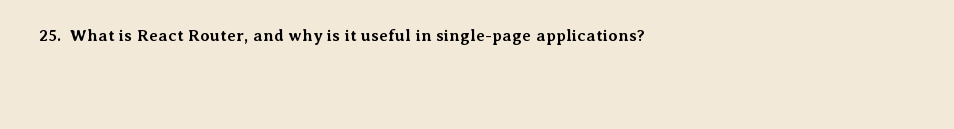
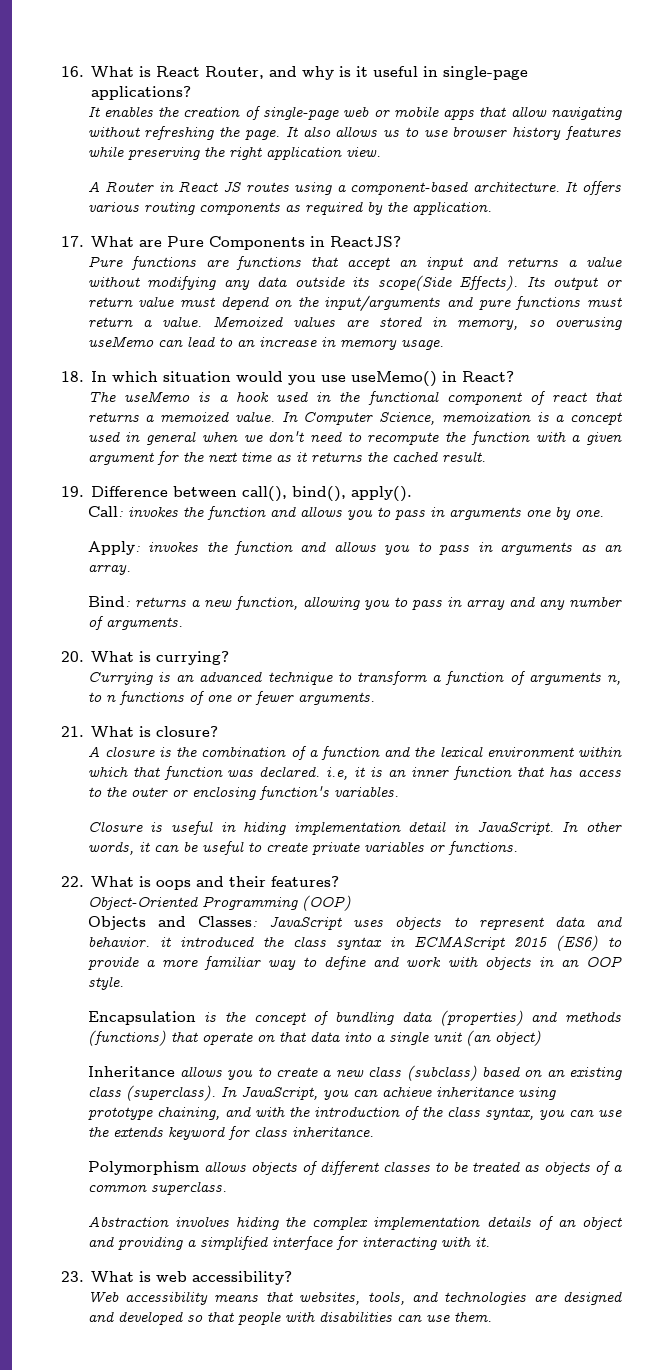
[39,30,62,41] 25. -> [60,66,84,77] 16.
(645, 37) none -> [87,106,622,120] [87,126,621,140] [87,146,381,160] [87,181,621,195] [87,201,492,215] [60,236,402,250] [87,256,622,270] [87,275,622,291] [87,295,622,311] [87,316,623,330] [87,336,444,350] [60,371,515,387] [87,391,622,405] [87,411,622,425] [87,431,622,445] [87,451,486,465] [60,486,413,502] [87,506,604,520] [87,541,622,555] [87,565,131,575] [87,596,622,610] [87,616,183,630] [60,651,230,665] [87,671,621,685] [87,691,375,705] [60,726,219,738] [87,746,622,760] [87,766,622,780] [87,786,399,800] [87,821,622,835] [87,841,518,855] [60,876,340,890] [87,895,351,911] [87,916,622,930] [87,935,622,951] [87,956,622,970] [87,976,124,990] [87,1010,622,1026] [87,1030,541,1046] [87,1065,622,1081] [87,1085,556,1101] [87,1106,622,1120] [87,1126,374,1140] [87,1161,622,1175] [87,1181,227,1195] [87,1216,622,1230] [87,1236,490,1250] [60,1271,293,1285] [87,1291,622,1305] [87,1311,492,1325] // It enables the creation of single-page web or mobile apps that allow navigating without refreshing the page. It also allows us to use browser history features while preserving the right application view. // A Router in React JS routes using a component-based architecture. It offers various routing components as required by the application. // 17. What are Pure Components in ReactJS? // Pure functions are functions that accept an input and returns a value without modifying any data outside its scope(Side Effects). Its output or return value must depend on the input/arguments and pure functions must return a value. Memoized values are stored in memory, so overusing useMemo can lead to an increase in memory usage. // 18. In which situation would you use useMemo() in React? // The useMemo is a hook used in the functional component of react that returns a memoized value. In Computer Science, memoization is a concept used in general when we don't need to recompute the function with a given argument for the next time as it returns the cached result. // 19. Difference between call(), bind(), apply(). // Call: invokes the function and allows you to pass in arguments one by one. // Apply: invokes the function and allows you to pass in arguments as an array. // Bind: returns a new function, allowing you to pass in array and any number of arguments. // 20. What is currying? // Currying is an advanced technique to transform a function of arguments n, to n functions of one or fewer arguments. // 21. What is closure? // A closure is the combination of a function and the lexical environment within which that function was declared. i.e, it is an inner function that has access to the outer or enclosing function's variables. // Closure is useful in hiding implementation detail in JavaScript. In other words, it can be useful to create private variables or functions. // 22. What is oops and their features? // Object-Oriented Programming (OOP) // Objects and Classes: JavaScript uses objects to represent data and behavior. it introduced the class syntax in ECMAScript 2015 (ES6) to provide a more familiar way to define and work with objects in an OOP style. // Encapsulation is the concept of bundling data (properties) and methods (functions) that operate on that data into a single unit (an object) // Inheritance allows you to create a new class (subclass) based on an existing class (superclass). In JavaScript, you can achieve inheritance using prototype chaining, and with the introduction of the class syntax, you can use the extends keyword for class inheritance. // Polymorphism allows objects of different classes to be treated as objects of a common superclass. // Abstraction involves hiding the complex implementation details of an object and providing a simplified interface for interacting with it. // 23. What is web accessibility? // Web accessibility means that websites, tools, and technologies are designed and developed so that people with disabilities can use them.

